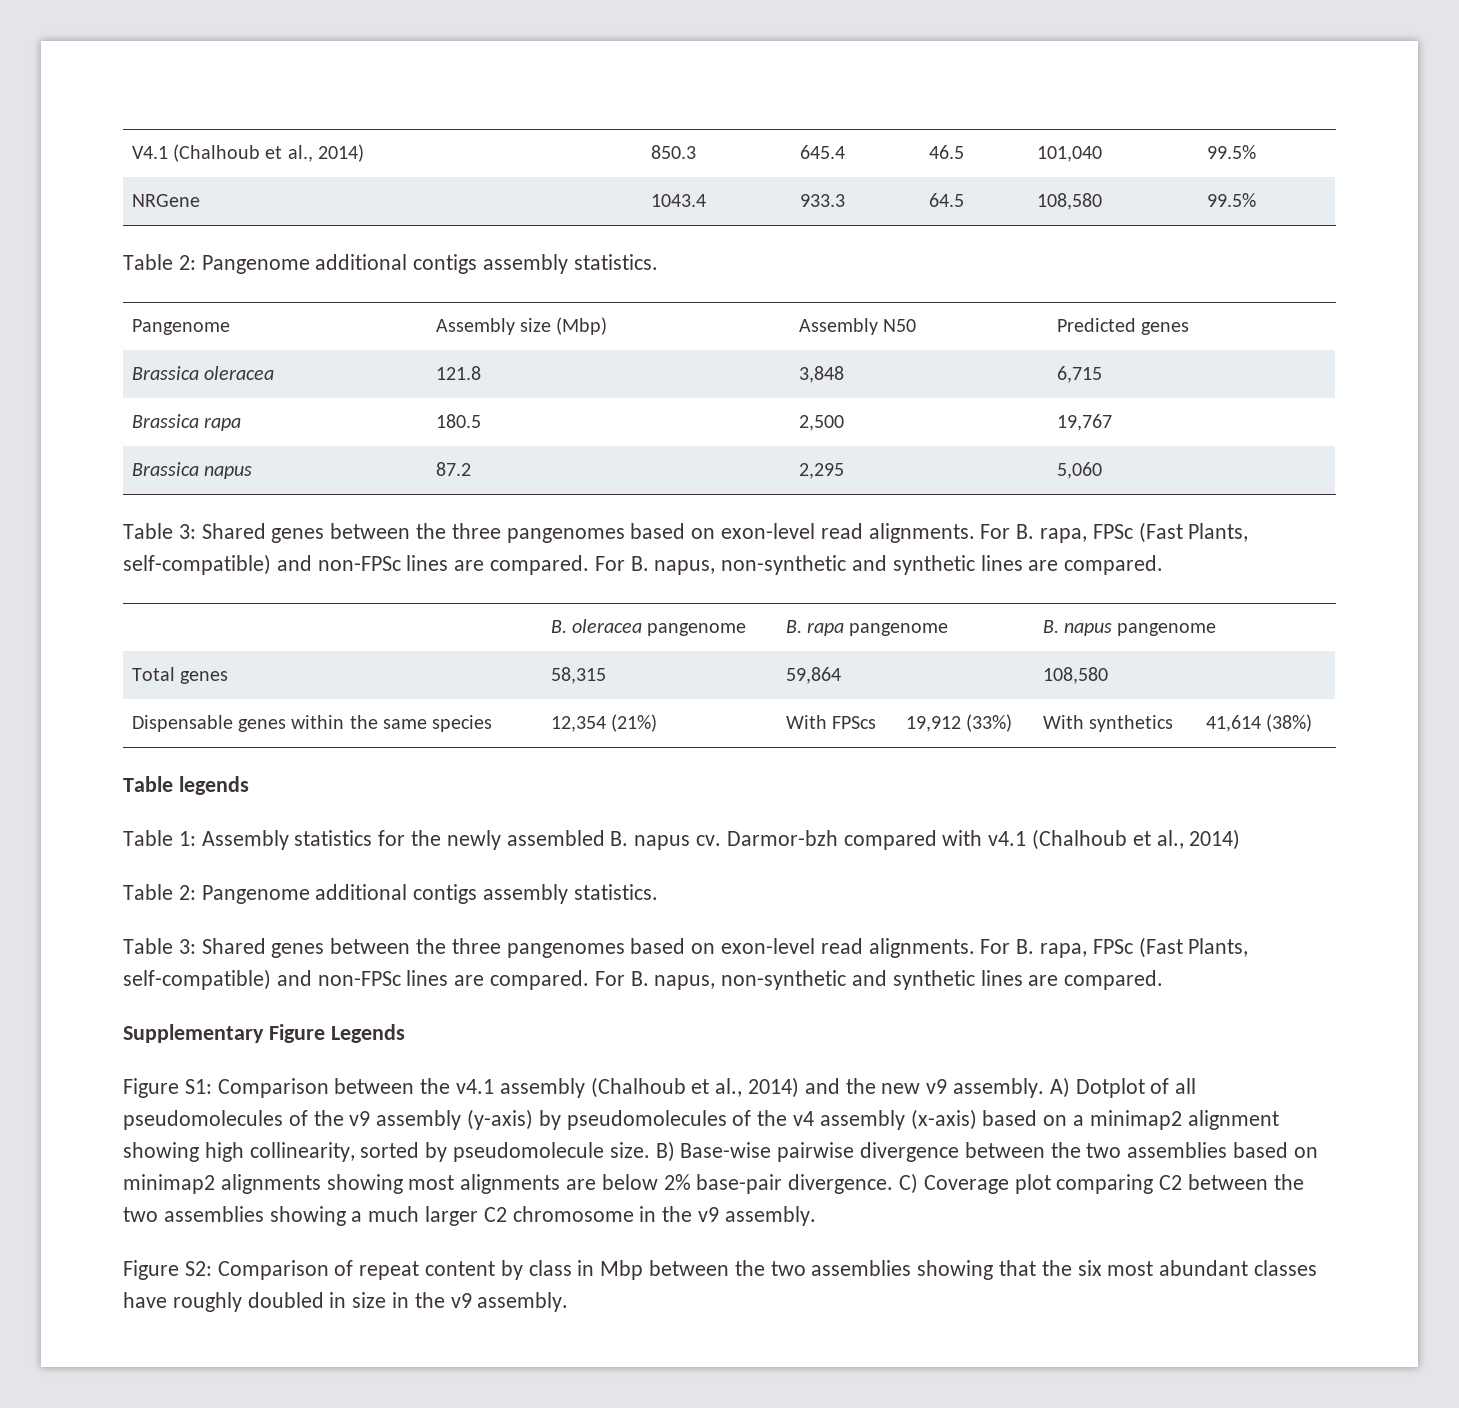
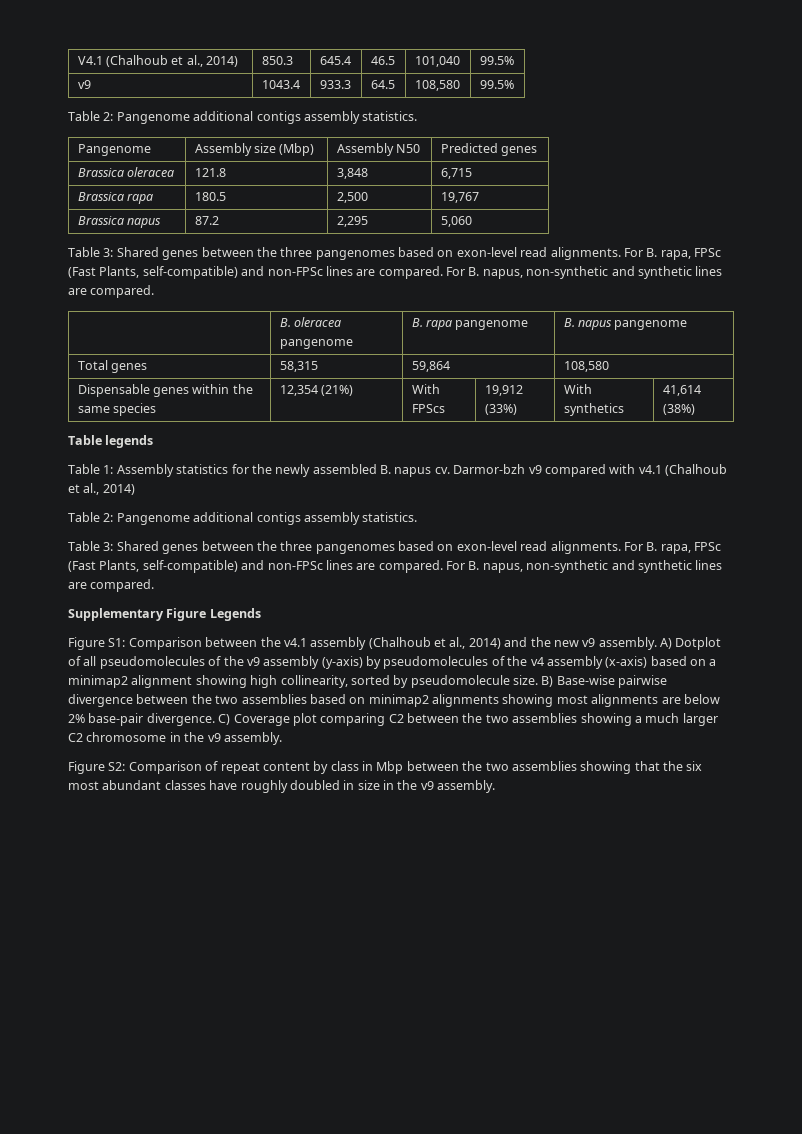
[131,194,200,207] NRGene -> [77,80,91,89] v9
(838, 838) none -> [528,465,542,474] v9

